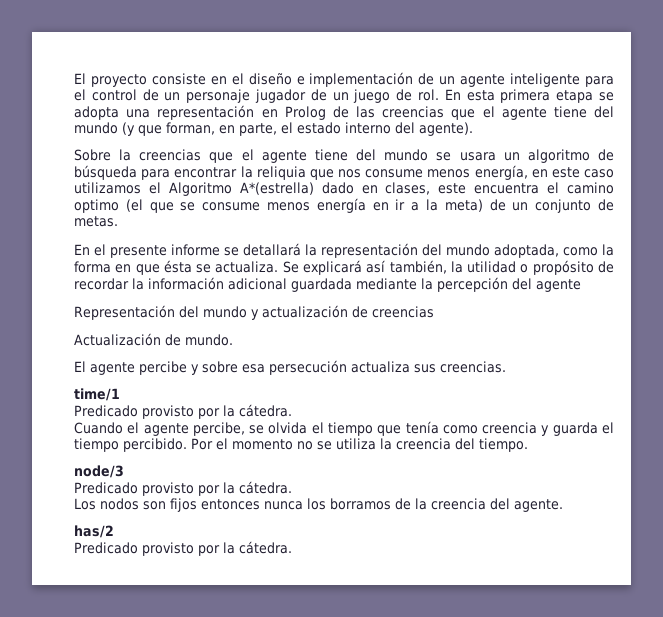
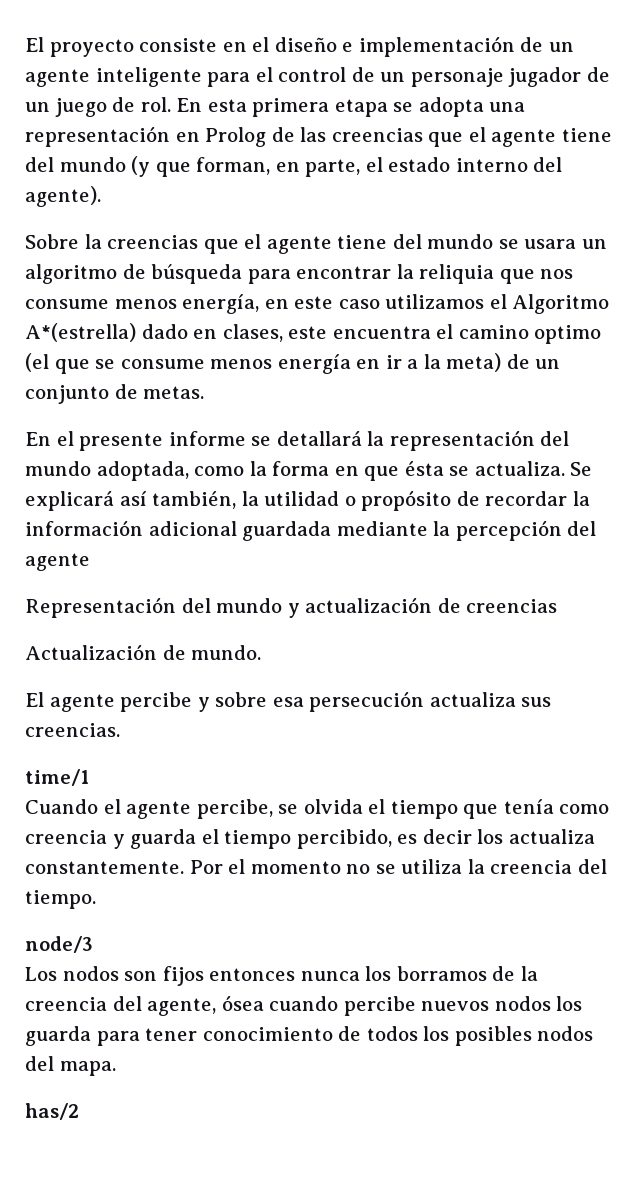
[74,404,292,419] // Predicado provisto por la cátedra. -> (89, 777) none
[123,438,187,452] percibido. -> [296,829,595,849] [25,861,184,874] percibido, es decir los actualiza constantemente.
[74,481,292,496] // Predicado provisto por la cátedra. -> (93, 944) none
[514,499,563,512] [74,525,114,538] [74,541,292,556] agente. // has/2 // Predicado provisto por la cátedra. -> [147,995,583,1016] [25,1026,594,1046] [25,1056,116,1076] [25,1103,79,1120] agente, ósea cuando percibe nuevos nodos los guarda para tener conocimiento de todos los posibles nodos del mapa. // has/2

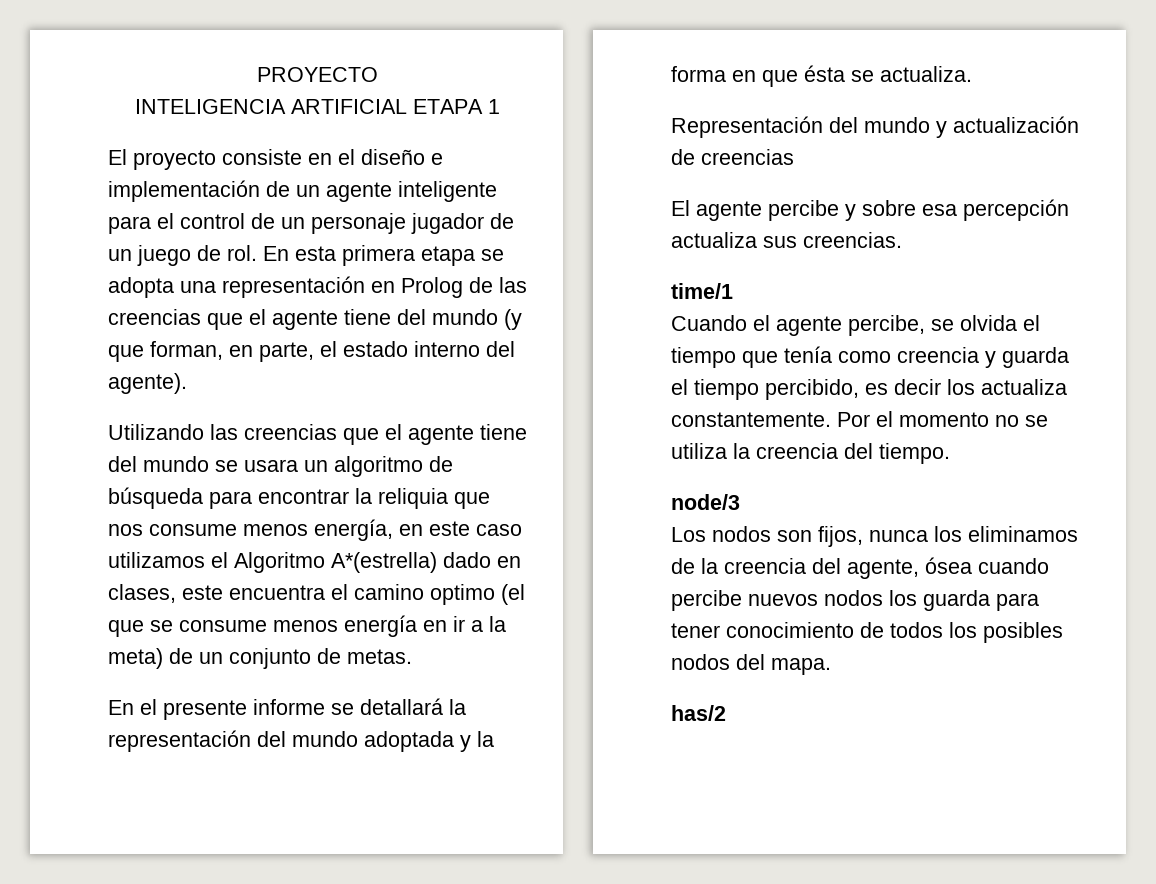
(25, 44) none -> [257,67,378,82] [135,99,500,114] PROYECTO // INTELIGENCIA ARTIFICIAL ETAPA 1 //
[25,234,102,249] Sobre la -> [108,424,238,440] Utilizando las
[96,461,245,481] adoptada, como -> [364,731,471,752] adoptada y
[570,462,593,476] [25,490,590,511] [25,520,597,541] [25,553,90,571] Se explicará así también, la utilidad o propósito de recordar la información adicional guardada mediante la percepción del agente -> (972, 74) none
[25,644,262,660] // Actualización de mundo. -> (794, 157) none
[309,691,425,712] persecución -> [963,199,1069,221] percepción
[162,966,296,986] fijos entonces -> [818,526,863,547] fijos,
[396,966,487,981] borramos -> [968,526,1078,542] eliminamos

